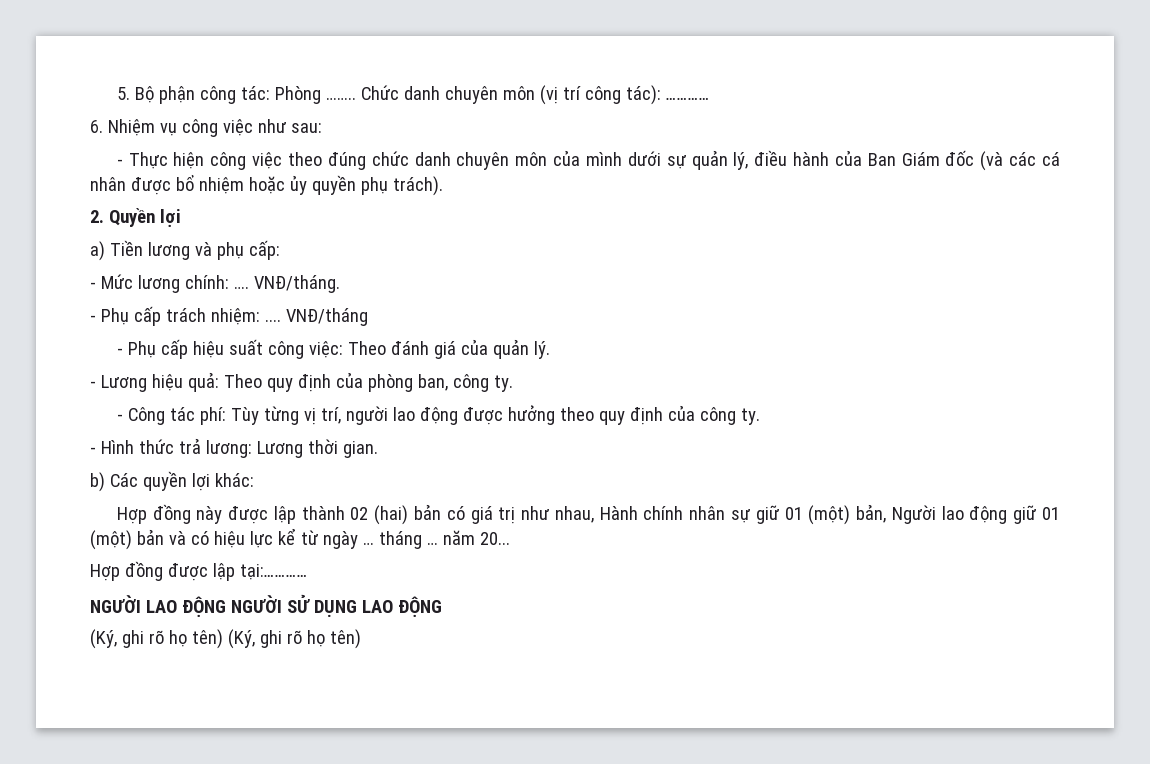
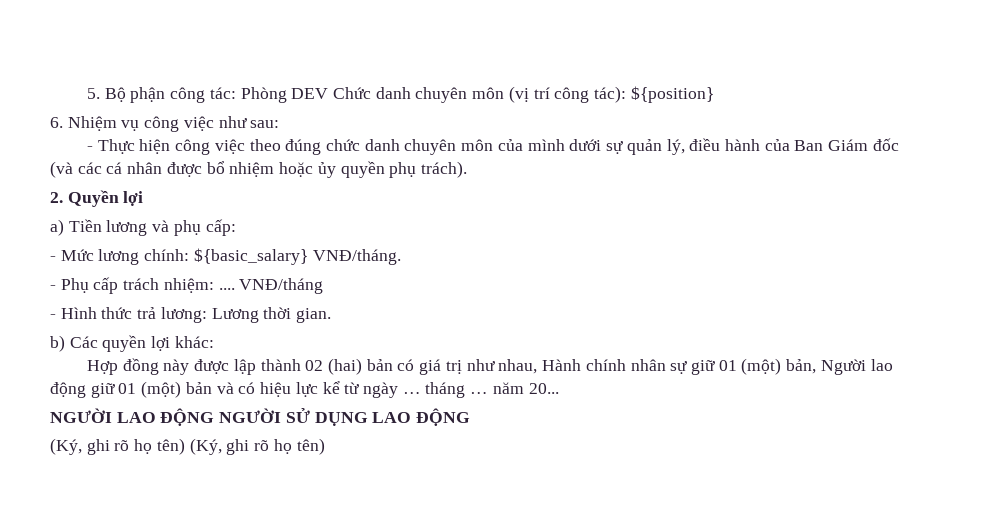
[325,97,356,100] …….. -> [291,88,329,99] DEV
[665,97,710,100] ………… -> [630,86,714,103] ${position}
[233,286,249,289] …. -> [193,248,308,265] ${basic_salary}
[116,339,550,359] [90,372,513,392] [116,405,760,425] // - Phụ cấp hiệu suất công việc: Theo đánh giá của quản lý. // - Lương hiệu quả: Theo quy định của phòng ban, công ty. // - Công tác phí: Tùy từng vị trí, người lao động được hưởng theo quy định của công ty. -> (324, 286) none
[90,561,308,581] // Hợp đồng được lập tại:………… -> (559, 388) none

